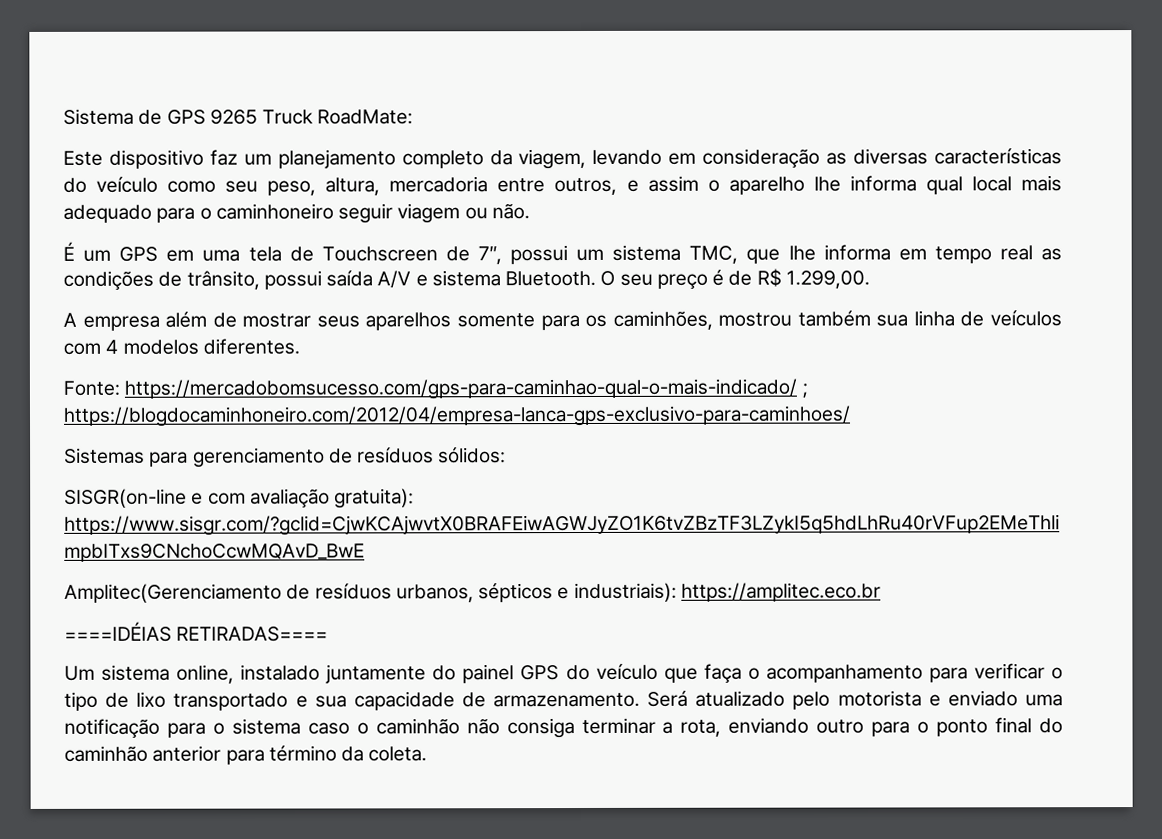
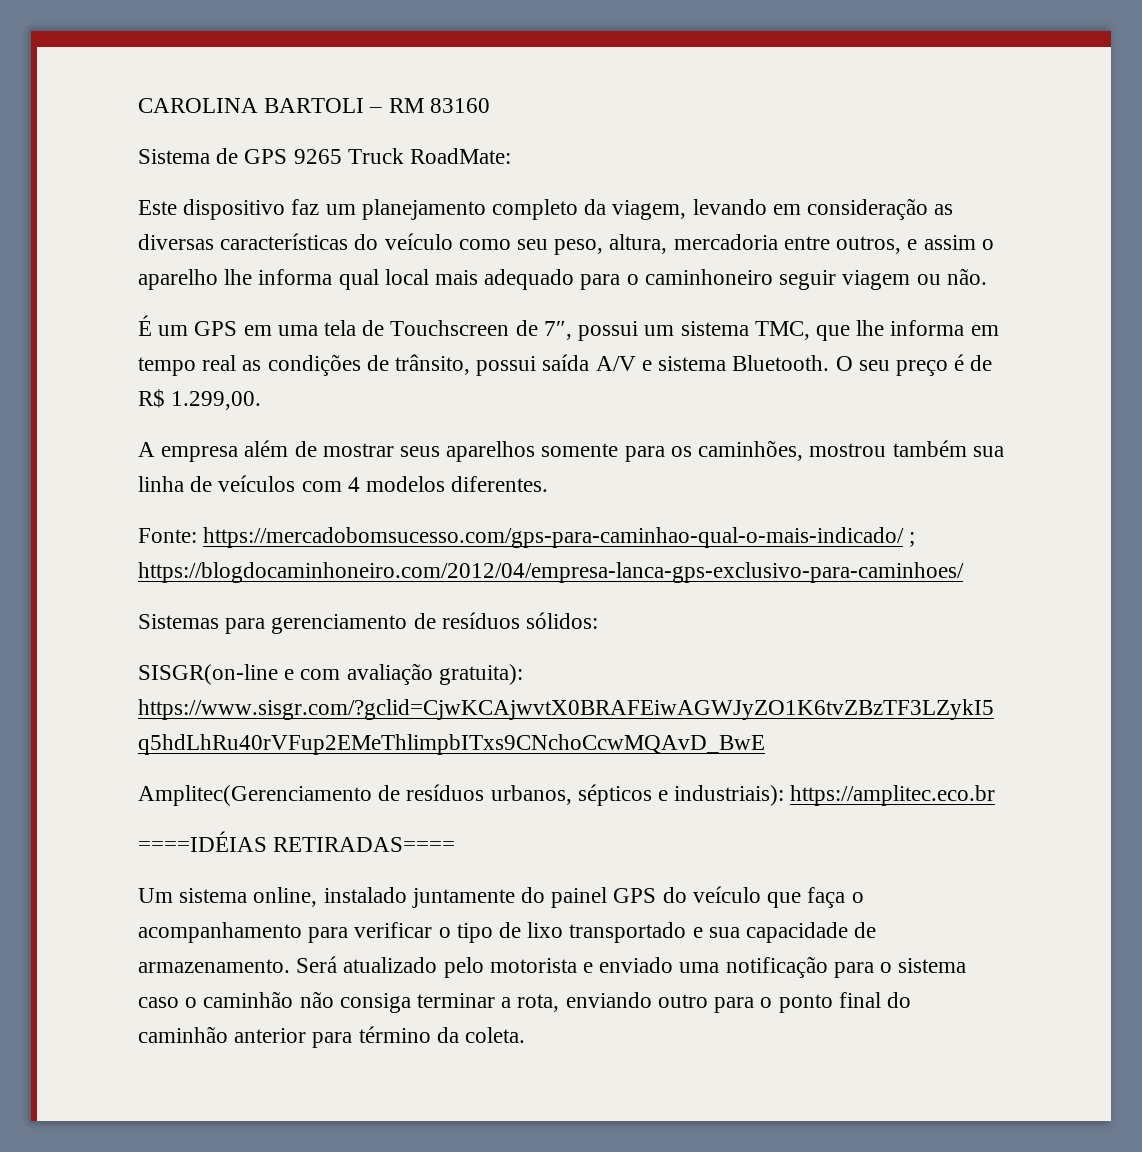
(63, 116) none -> [138,98,490,113] CAROLINA BARTOLI – RM 83160 //

